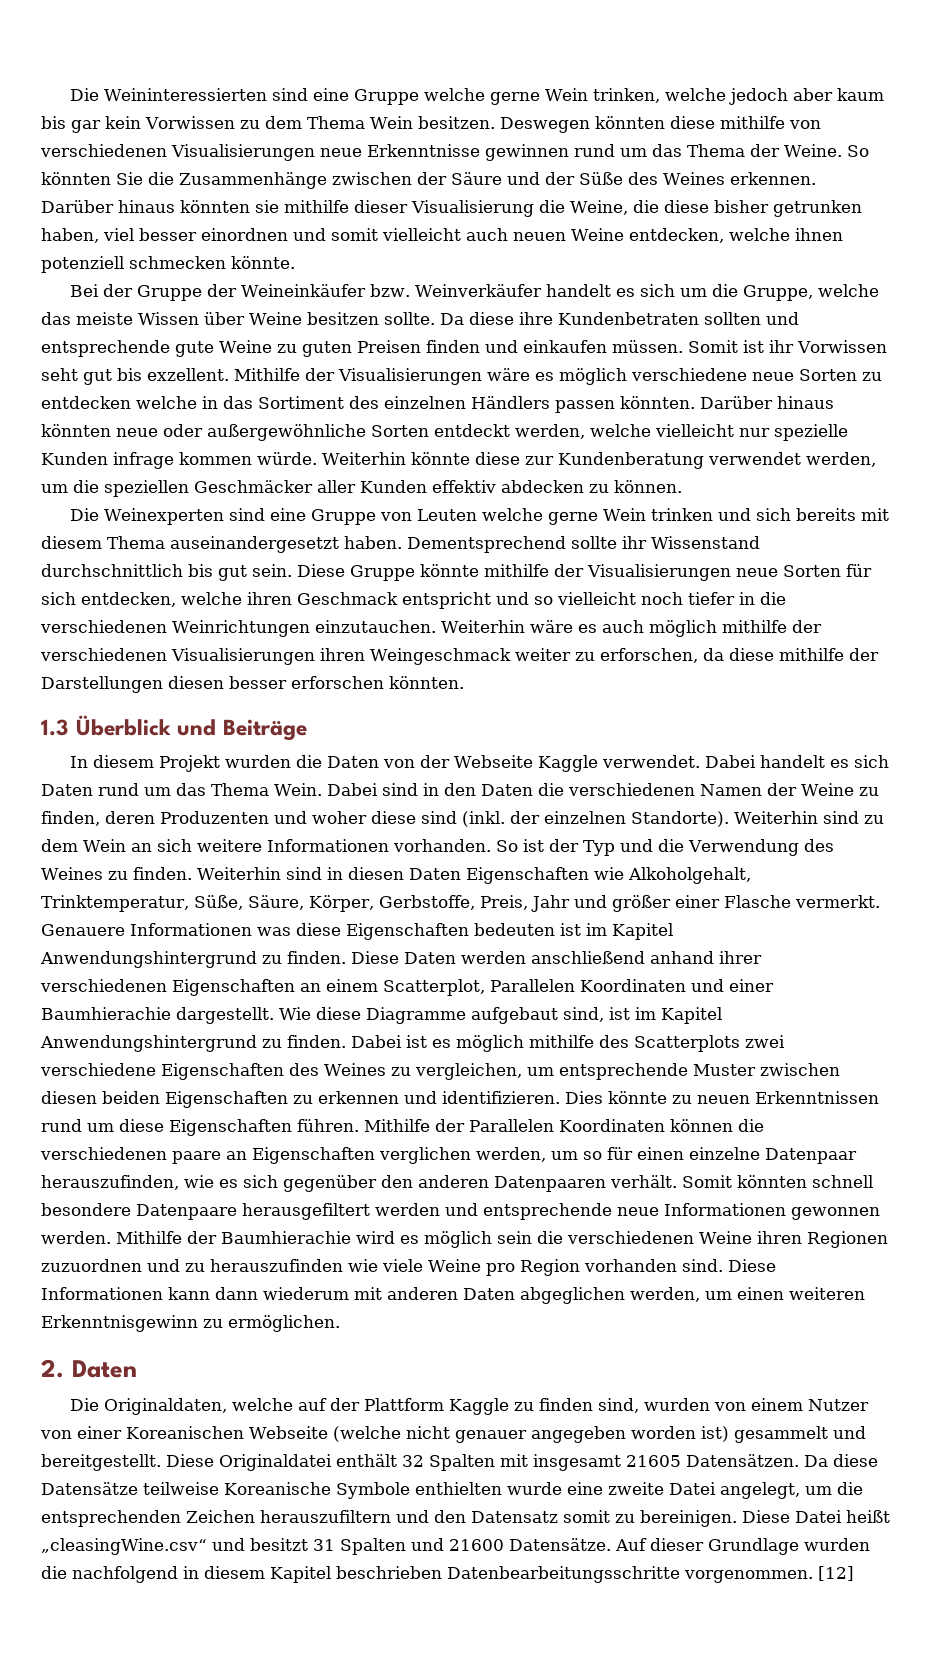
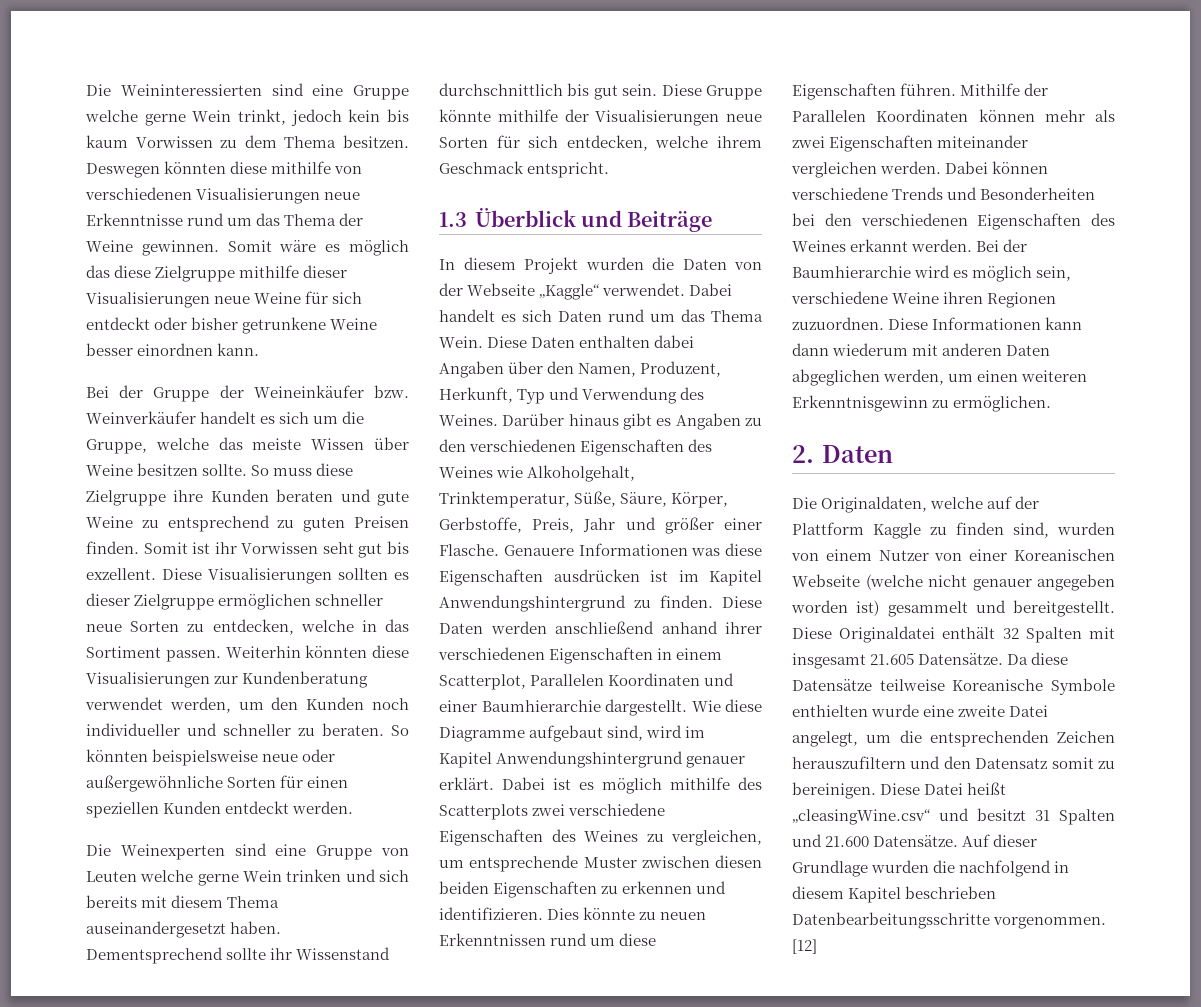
[592,88,884,105] [41,116,141,133] trinken, welche jedoch aber kaum bis gar kein -> [237,109,409,126] [86,135,128,148] trinkt, jedoch kein bis kaum
[369,116,413,129] Wein -> (337, 142) none
[485,144,569,161] gewinnen -> (183, 219) none
[784,144,869,157] [41,172,816,189] [41,200,862,217] [41,228,843,243] [41,256,295,273] Weine. So könnten Sie die Zusammenhänge zwischen der Säure und der Süße des Weines erkennen. Darüber hinaus könnten sie mithilfe dieser Visualisierung die Weine, die diese bisher getrunken haben, viel besser einordnen und somit vielleicht auch neuen Weine entdecken, welche ihnen potenziell schmecken könnte. -> [86,240,410,256] [86,265,348,282] [86,291,363,308] [86,317,378,334] [86,343,260,356] Weine gewinnen. Somit wäre es möglich das diese Zielgruppe mithilfe dieser Visualisierungen neue Weine für sich entdeckt oder bisher getrunkene Weine besser einordnen kann.
[439,312,799,325] [41,340,683,357] Da diese ihre Kundenbetraten sollten und entsprechende gute Weine zu guten Preisen finden und einkaufen müssen. -> [251,463,354,476] [86,489,409,506] [86,515,410,532] [86,541,139,554] So muss diese Zielgruppe ihre Kunden beraten und gute Weine zu entsprechend zu guten Preisen finden.
[234,368,747,385] Mithilfe der Visualisierungen wäre es möglich verschiedene -> [162,568,409,584] [86,593,384,610] Diese Visualisierungen sollten es dieser Zielgruppe ermöglichen schneller
[41,396,131,409] entdecken -> [212,619,294,635] entdecken,
[349,396,834,413] [41,424,848,441] [41,452,520,469] des einzelnen Händlers passen könnten. Darüber hinaus könnten neue oder außergewöhnliche Sorten entdeckt werden, welche vielleicht nur spezielle Kunden infrage kommen würde. Weiterhin könnte diese -> [165,645,409,662] [86,672,210,688] passen. Weiterhin könnten diese Visualisierungen
[73,480,682,497] die speziellen Geschmäcker aller Kunden effektiv abdecken zu können. -> [271,697,410,710] [86,723,409,736] [86,749,336,766] [86,775,349,792] [86,801,354,818] den Kunden noch individueller und schneller zu beraten. So könnten beispielsweise neue oder außergewöhnliche Sorten für einen speziellen Kunden entdeckt werden.
[247,592,786,609] [40,620,822,637] [40,648,879,665] [41,676,464,693] ihren Geschmack entspricht und so vielleicht noch tiefer in die verschiedenen Weinrichtungen einzutauchen. Weiterhin wäre es auch möglich mithilfe der verschiedenen Visualisierungen ihren Weingeschmack weiter zu erforschen, da diese mithilfe der Darstellungen diesen besser erforschen könnten. -> [717,136,762,148] [439,161,610,178] ihrem Geschmack entspricht.
[537,755,598,772] Kaggle -> [539,284,600,300] „Kaggle“
[326,783,879,796] [41,811,884,827] [41,839,579,852] Dabei sind in den Daten die verschiedenen Namen der Weine zu finden, deren Produzenten und woher diese sind (inkl. der einzelnen Standorte). Weiterhin sind zu dem Wein an sich weitere Informationen vorhanden. So ist der -> [487,335,695,348] [439,361,722,378] [439,387,513,403] Diese Daten enthalten dabei Angaben über den Namen, Produzent, Herkunft,
[657,839,684,852] die -> (580, 393) none
[41,867,589,884] Weines zu finden. Weiterhin sind in diesen Daten Eigenschaften -> [439,413,762,430] [439,439,713,456] [439,466,493,478] Weines. Darüber hinaus gibt es Angaben zu den verschiedenen Eigenschaften des Weines
[723,895,880,908] Flasche vermerkt. -> [439,544,499,556] Flasche.
[474,923,555,936] bedeuten -> [553,569,640,582] ausdrücken
[300,983,321,992] an -> [657,648,673,660] in
[41,1007,171,1020] Baumhierachie -> [481,700,601,712] Baumhierarchie
[609,1007,722,1024] [40,1035,346,1052] ist im Kapitel Anwendungshintergrund zu finden. -> [646,725,706,738] [439,751,746,768] [439,777,494,790] wird im Kapitel Anwendungshintergrund genauer erklärt.
[738,1119,764,1132] [40,1147,857,1164] [41,1175,873,1192] [41,1203,880,1220] [41,1231,888,1248] [41,1259,723,1276] die verschiedenen paare an Eigenschaften verglichen werden, um so für einen einzelne Datenpaar herauszufinden, wie es sich gegenüber den anderen Datenpaaren verhält. Somit könnten schnell besondere Datenpaare herausgefiltert werden und entsprechende neue Informationen gewonnen werden. Mithilfe der Baumhierachie wird es möglich sein die verschiedenen Weine ihren Regionen zuzuordnen und zu herauszufinden wie viele Weine pro Region vorhanden sind. -> [1044,110,1115,122] [792,135,1029,152] [791,161,1049,178] [791,187,1096,200] [792,213,1115,230] [792,239,1028,252] [792,265,1072,282] [791,291,1057,308] [792,317,884,330] mehr als zwei Eigenschaften miteinander vergleichen werden. Dabei können verschiedene Trends und Besonderheiten bei den verschiedenen Eigenschaften des Weines erkannt werden. Bei der Baumhierarchie wird es möglich sein, verschiedene Weine ihren Regionen zuzuordnen.
[626,1454,799,1467] 21605 Datensätzen. -> [870,653,1004,665] 21.605 Datensätze.
[449,1539,504,1551] 21600 -> [825,836,870,847] 21.600

